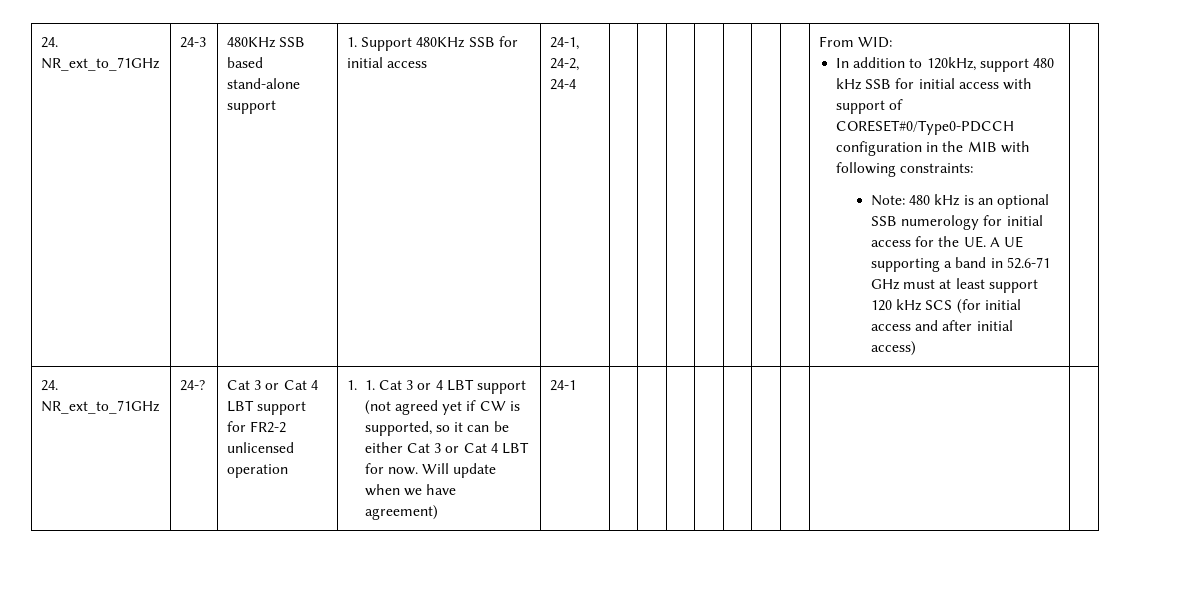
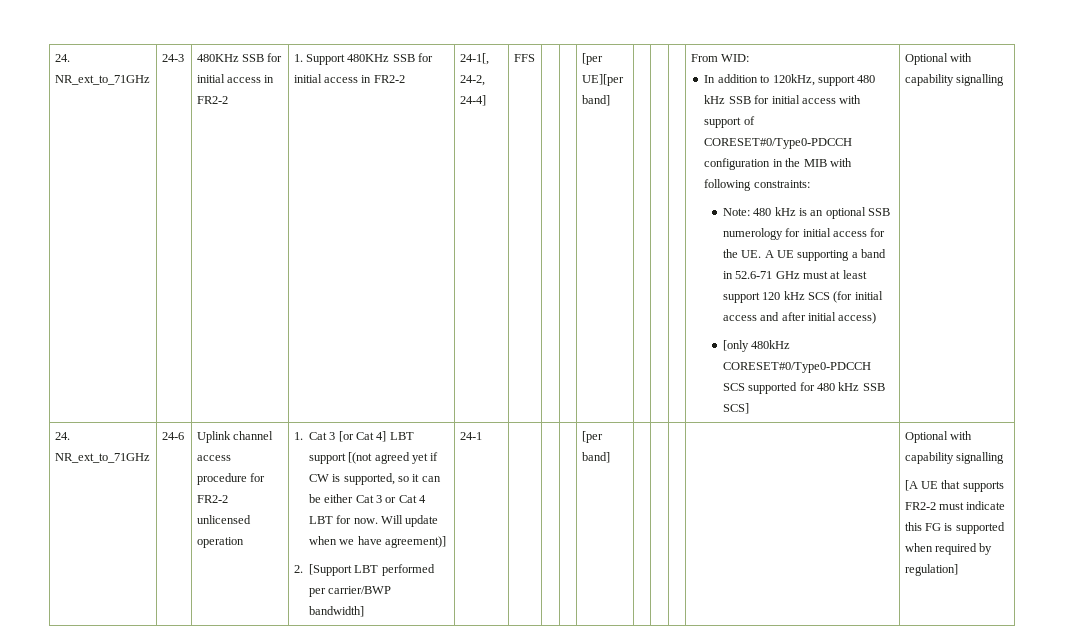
[227,57,264,68] [227,78,301,89] [227,100,277,114] based stand-alone support -> [267,53,283,62] [196,74,275,83] [196,96,228,104] for initial access in FR2-2
[550,37,580,50] [550,58,580,71] [550,79,577,90] | 24-1, 24-2, 24-4 | | | | -> [361,75,405,83] [459,53,489,65] [459,75,485,86] [459,95,486,106] [513,54,535,62] [581,53,603,65] [581,74,624,86] [581,95,610,106] in FR2-2 | 24-1[, 24-2, 24-4] | FFS | | | [per UE][per band]
[41,380,59,391] [41,400,161,414] [180,380,206,391] [227,380,318,390] [227,400,307,415] | // 24. NR_ext_to_71GHz | 24-? | Cat 3 or Cat 4 LBT support -> [722,340,791,352] [722,362,871,373] [722,382,885,394] [722,403,749,414] [904,53,973,65] [904,74,1005,86] [54,432,70,440] [54,453,150,463] [161,432,184,440] [196,431,274,443] [196,455,231,461] [196,473,247,485] // [only 480kHz CORESET#0/Type0-PDCCH SCS supported for 480 kHz SSB SCS] | Optional with capability signalling // 24. NR_ext_to_71GHz | 24-6 | Uplink channel access procedure
[364,379,526,394] [364,400,391,415] 1. Cat 3 or 4 LBT support (not -> [308,431,414,442] [308,452,373,464] Cat 3 [or Cat 4] LBT support [(not
[364,505,438,520] [550,380,577,391] agreement) | 24-1 | | | | | | | | | -> [385,536,447,548] [293,564,435,576] [308,586,392,597] [308,606,364,617] [459,432,482,440] [581,431,603,443] [581,452,610,463] [904,431,973,443] [904,452,1005,464] [904,480,1004,492] [904,501,1006,510] [904,522,1005,534] [904,543,993,555] [904,564,958,576] agreement)] // 2. [Support LBT performed per carrier/BWP bandwidth] | 24-1 | | | | [per band] | | | | | Optional with capability signalling // [A UE that supports FR2-2 must indicate this FG is supported when required by regulation]

